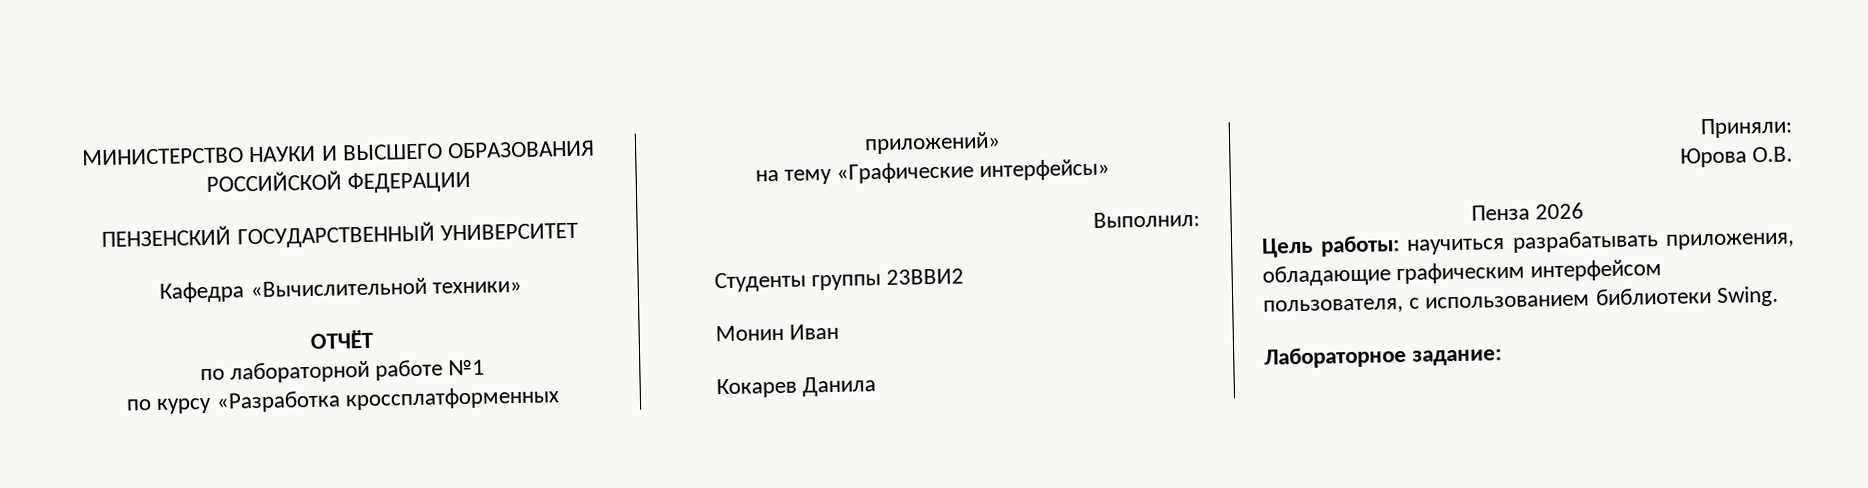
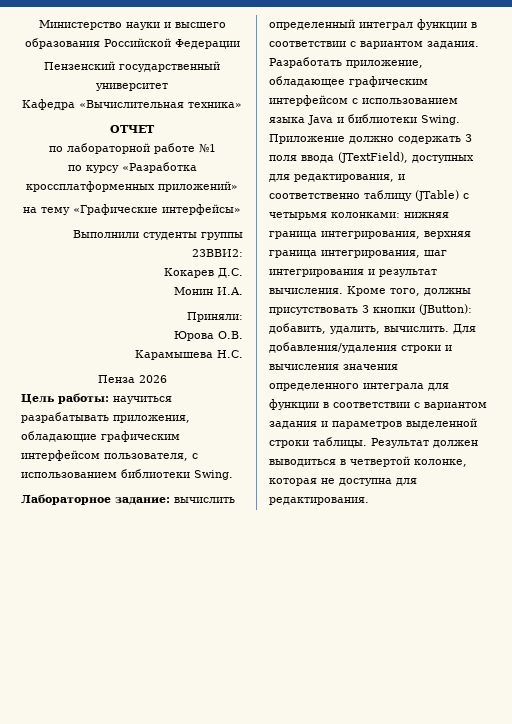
[82,140,595,166] [205,170,472,194] [101,221,578,249] [159,277,522,303] [310,329,374,349] МИНИСТЕРСТВО НАУКИ И ВЫСШЕГО ОБРАЗОВАНИЯ РОССИЙСКОЙ ФЕДЕРАЦИИ // ПЕНЗЕНСКИЙ ГОСУДАРСТВЕННЫЙ УНИВЕРСИТЕТ // Кафедра «Вычислительной техники» // ОТЧЁТ -> [38,20,226,30] [24,38,240,49] [44,61,220,72] [96,83,168,91] [22,99,242,110] [110,125,155,133] Министерство науки и высшего образования Российской Федерации // Пензенский государственный университет // Кафедра «Вычислительная техника» // ОТЧЕТ
[1093,210,1200,228] [713,268,965,293] [714,323,840,342] [715,376,877,399] Выполнил: // Студенты группы 23ВВИ2 // Монин Иван // Кокарев Данила -> [73,230,243,240] [192,249,243,257] [164,268,243,278] [174,287,243,295] Выполнили студенты группы 23ВВИ2: // Кокарев Д.C. // Монин И.А.
(1793, 154) none -> [135,350,243,360] // Карамышева Н.C.
(1503, 357) none -> [174,497,235,503] [269,19,477,30] [269,41,479,49] [269,57,423,68] [269,76,428,87] [269,95,458,106] [269,114,460,125] [269,134,472,144] [269,152,474,163] [269,174,405,182] [269,190,469,201] [269,212,449,220] [269,231,471,239] [269,250,447,258] [269,269,437,277] [269,286,471,296] [269,304,472,315] [269,323,476,334] [269,342,452,353] [269,364,398,370] [269,383,449,391] [269,399,487,410] [269,418,477,429] [269,437,478,448] [269,456,467,467] [269,478,417,486] [269,497,369,505] вычислить определенный интеграл функции в соответствии с вариантом задания. Разработать приложение, обладающее графическим интерфейсом с использованием языка Java и библиотеки Swing. Приложение должно содержать 3 поля ввода (JTextField), доступных для редактирования, и соответственно таблицу (JTable) с четырьмя колонками: нижняя граница интегрирования, верхняя граница интегрирования, шаг интегрирования и результат вычисления. Кроме того, должны присутствовать 3 кнопки (JButton): добавить, удалить, вычислить. Для добавления/удаления строки и вычисления значения определенного интеграла для функции в соответствии с вариантом задания и параметров выделенной строки таблицы. Результат должен выводиться в четвертой колонке, которая не доступна для редактирования.

